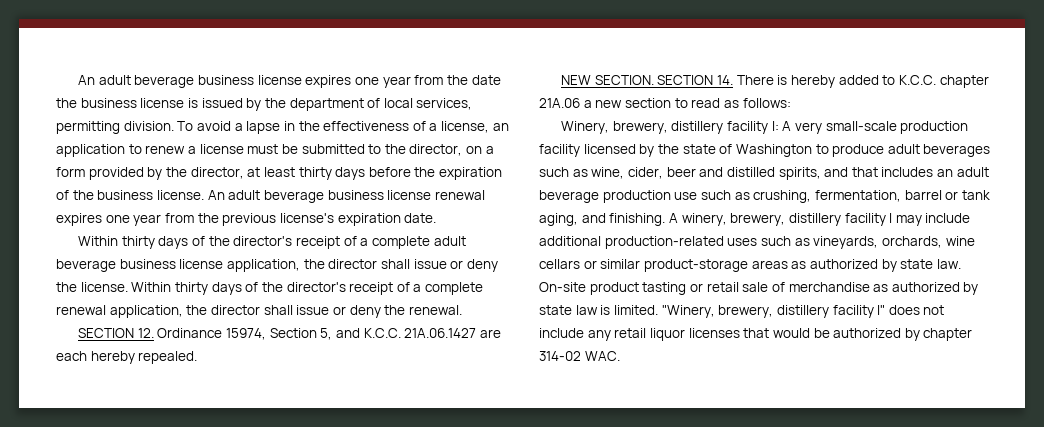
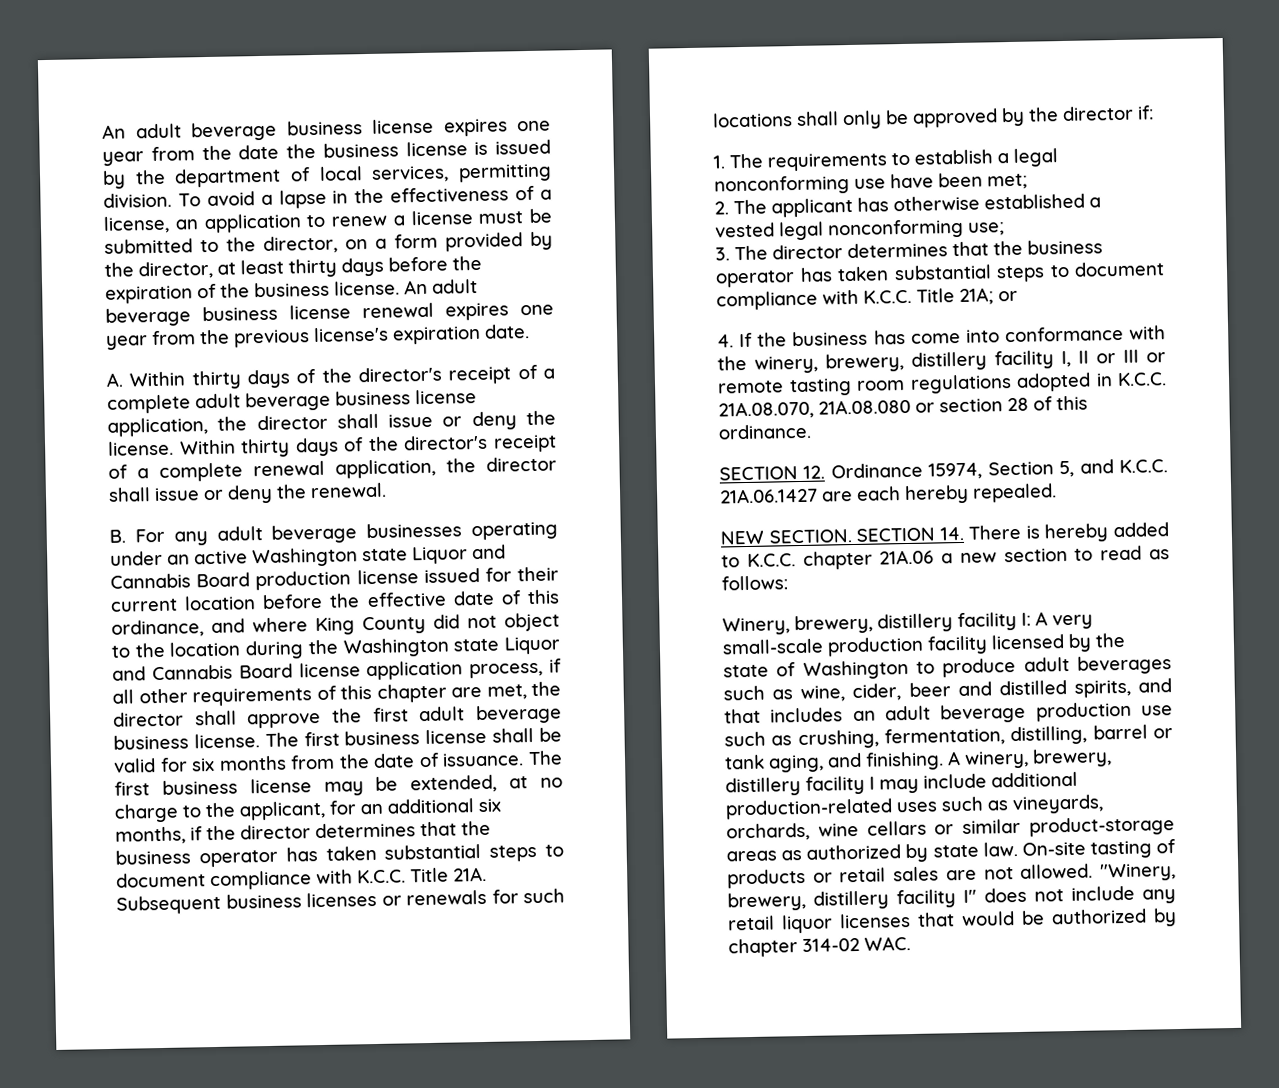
(437, 218) none -> [106,372,123,387] A.
(462, 310) none -> [109,521,558,546] [110,544,506,568] [110,566,559,591] [110,589,560,612] [111,612,560,638] [111,636,561,660] [112,658,562,681] [112,681,561,707] [113,704,562,729] [113,727,562,750] [113,750,563,773] [114,774,563,796] [114,798,501,823] [115,820,491,845] [115,844,564,868] [116,866,487,891] [116,888,565,915] [712,105,1154,130] [713,148,1059,172] [714,172,1028,196] [714,193,1101,218] [715,218,1005,241] [715,239,1103,261] [715,261,1165,288] [716,287,1018,311] [717,325,1166,348] [717,349,1166,374] [717,372,1167,397] [718,395,1088,420] [718,423,812,440] // B. For any adult beverage businesses operating under an active Washington state Liquor and Cannabis Board production license issued for their current location before the effective date of this ordinance, and where King County did not object to the location during the Washington state Liquor and Cannabis Board license application process, if all other requirements of this chapter are met, the director shall approve the first adult beverage business license. The first business license shall be valid for six months from the date of issuance. The first business license may be extended, at no charge to the applicant, for an additional six months, if the director determines that the business operator has taken substantial steps to document compliance with K.C.C. Title 21A. Subsequent business licenses or renewals for such locations shall only be approved by the director if: // 1. The requirements to establish a legal nonconforming use have been met; // 2. The applicant has otherwise established a vested legal nonconforming use; // 3. The director determines that the business operator has taken substantial steps to document compliance with K.C.C. Title 21A; or // 4. If the business has come into conformance with the winery, brewery, distillery facility I, II or III or remote tasting room regulations adopted in K.C.C. 21A.08.070, 21A.08.080 or section 28 of this ordinance.
(901, 196) none -> [1010,725,1088,746] distilling,
[589,282,979,295] [539,305,658,315] product tasting or retail sale of merchandise as authorized by state law is limited. -> [1089,839,1176,859] [727,863,1094,889] tasting of products or retail sales are not allowed.

